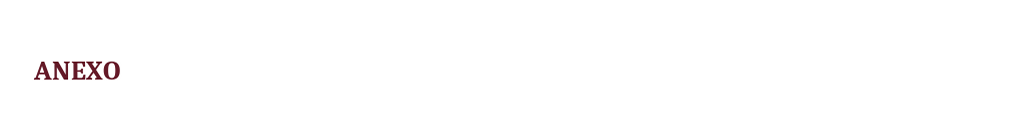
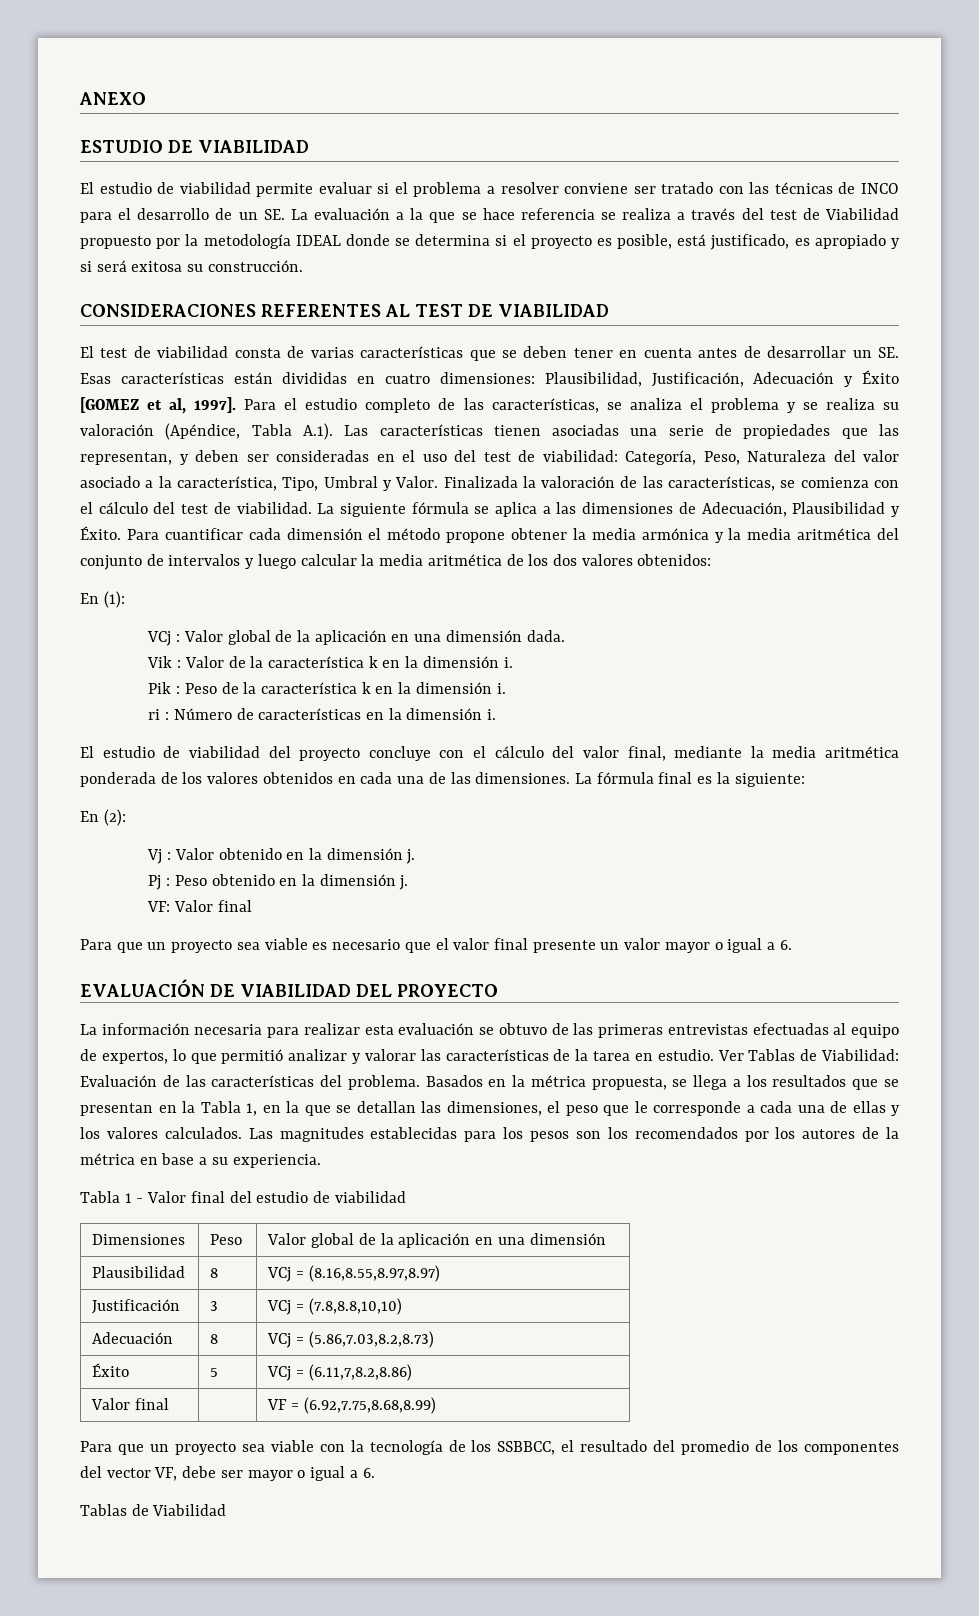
(121, 70) none -> [80,140,309,153] [80,182,899,197] [80,208,899,223] [80,234,900,250] [80,260,303,272] [80,304,609,317] [80,346,900,361] [80,370,900,387] [80,397,899,414] [80,423,899,440] [80,450,899,465] [80,476,899,491] [80,502,900,517] [80,526,899,543] [80,554,712,570] [80,591,125,608] [147,630,565,646] [147,656,513,668] [148,682,506,694] [148,708,497,720] [80,746,899,761] [80,772,805,787] [80,809,126,826] [147,848,416,864] [148,874,409,890] [147,900,252,912] [80,938,792,953] [80,979,498,997] [80,1023,900,1038] [80,1049,900,1064] [80,1075,899,1090] [80,1101,900,1116] [80,1127,899,1142] [80,1153,321,1168] [80,1191,406,1203] [92,1234,186,1245] [210,1234,243,1245] [267,1233,606,1248] [92,1266,186,1278] [210,1268,219,1278] [267,1265,440,1282] [92,1299,181,1314] [210,1301,219,1311] [267,1298,402,1315] [92,1332,174,1344] [210,1334,219,1344] [267,1331,434,1348] [92,1363,130,1377] [210,1368,219,1377] [267,1364,412,1381] [91,1398,170,1410] [267,1397,436,1414] [80,1440,900,1455] [80,1466,375,1481] [80,1504,227,1516] // ESTUDIO DE VIABILIDAD // El estudio de viabilidad permite evaluar si el problema a resolver conviene ser tratado con las técnicas de INCO para el desarrollo de un SE. La evaluación a la que se hace referencia se realiza a través del test de Viabilidad propuesto por la metodología IDEAL donde se determina si el proyecto es posible, está justificado, es apropiado y si será exitosa su construcción. // CONSIDERACIONES REFERENTES AL TEST DE VIABILIDAD // El test de viabilidad consta de varias características que se deben tener en cuenta antes de desarrollar un SE. Esas características están divididas en cuatro dimensiones: Plausibilidad, Justificación, Adecuación y Éxito [GOMEZ et al, 1997]. Para el estudio completo de las características, se analiza el problema y se realiza su valoración (Apéndice, Tabla A.1). Las características tienen asociadas una serie de propiedades que las representan, y deben ser consideradas en el uso del test de viabilidad: Categoría, Peso, Naturaleza del valor asociado a la característica, Tipo, Umbral y Valor. Finalizada la valoración de las características, se comienza con el cálculo del test de viabilidad. La siguiente fórmula se aplica a las dimensiones de Adecuación, Plausibilidad y Éxito. Para cuantificar cada dimensión el método propone obtener la media armónica y la media aritmética del conjunto de intervalos y luego calcular la media aritmética de los dos valores obtenidos: // En (1): // VCj : Valor global de la aplicación en una dimensión dada. // Vik : Valor de la característica k en la dimensión i. // Pik : Peso de la característica k en la dimensión i. // ri : Número de características en la dimensión i. // El estudio de viabilidad del proyecto concluye con el cálculo del valor final, mediante la media aritmética ponderada de los valores obtenidos en cada una de las dimensiones. La fórmula final es la siguiente: // En (2): // Vj : Valor obtenido en la dimensión j. // Pj : Peso obtenido en la dimensión j. // VF: Valor final // Para que un proyecto sea viable es necesario que el valor final presente un valor mayor o igual a 6. // EVALUACIÓN DE VIABILIDAD DEL PROYECTO // La información necesaria para realizar esta evaluación se obtuvo de las primeras entrevistas efectuadas al equipo de expertos, lo que permitió analizar y valorar las características de la tarea en estudio. Ver Tablas de Viabilidad: Evaluación de las características del problema. Basados en la métrica propuesta, se llega a los resultados que se presentan en la Tabla 1, en la que se detallan las dimensiones, el peso que le corresponde a cada una de ellas y los valores calculados. Las magnitudes establecidas para los pesos son los recomendados por los autores de la métrica en base a su experiencia. // Tabla 1 - Valor final del estudio de viabilidad // Dimensiones | Peso | Valor global de la aplicación en una dimensión // Plausibilidad | 8 | VCj = (8.16,8.55,8.97,8.97) // Justificación | 3 | VCj = (7.8,8.8,10,10) // Adecuación | 8 | VCj = (5.86,7.03,8.2,8.73) // Éxito | 5 | VCj = (6.11,7,8.2,8.86) // Valor final | | VF = (6.92,7.75,8.68,8.99) // Para que un proyecto sea viable con la tecnología de los SSBBCC, el resultado del promedio de los componentes del vector VF, debe ser mayor o igual a 6. // Tablas de Viabilidad

